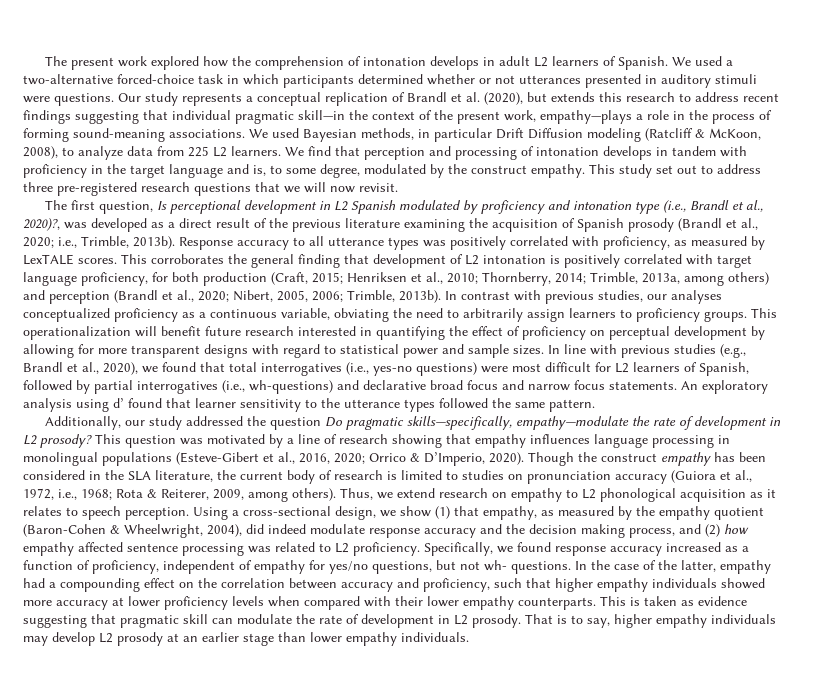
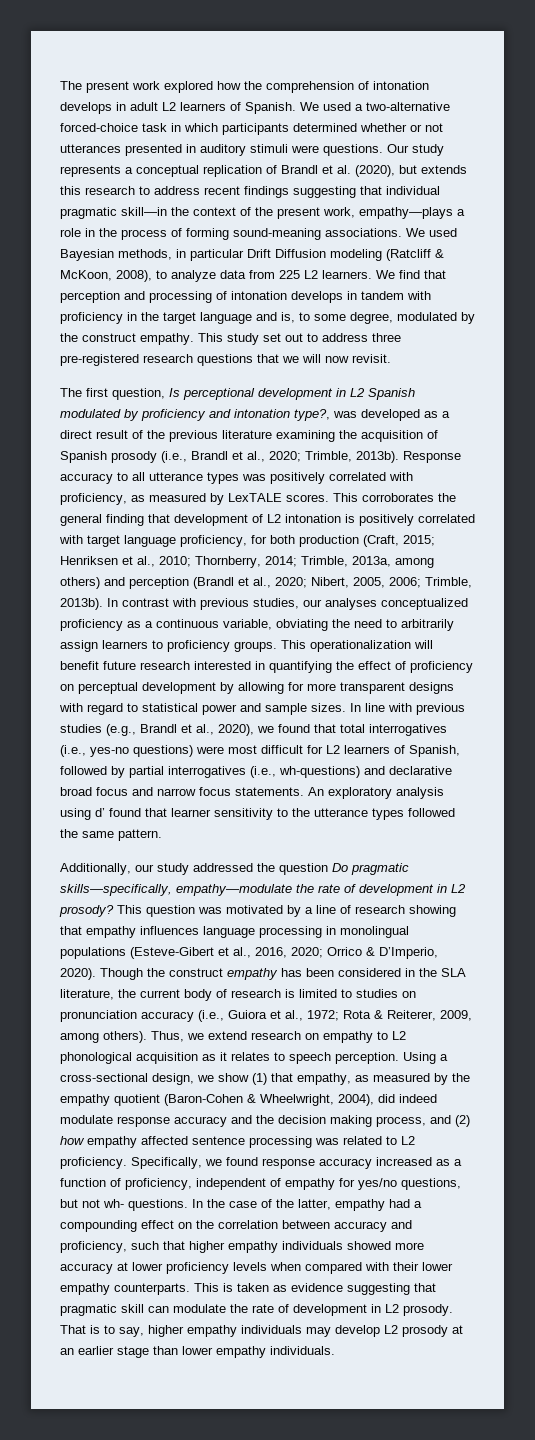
[635,200,764,214] [23,218,60,231] type (i.e., Brandl et al., 2020)?, -> [294,409,330,421] type?,
[678,218,758,231] [23,237,77,248] (Brandl et al., 2020; i.e., -> [161,451,301,463] (i.e., Brandl et al., 2020;
[671,470,752,483] [23,488,112,500] (Guiora et al., 1972, i.e., 1968; -> [198,1010,339,1022] (i.e., Guiora et al., 1972;

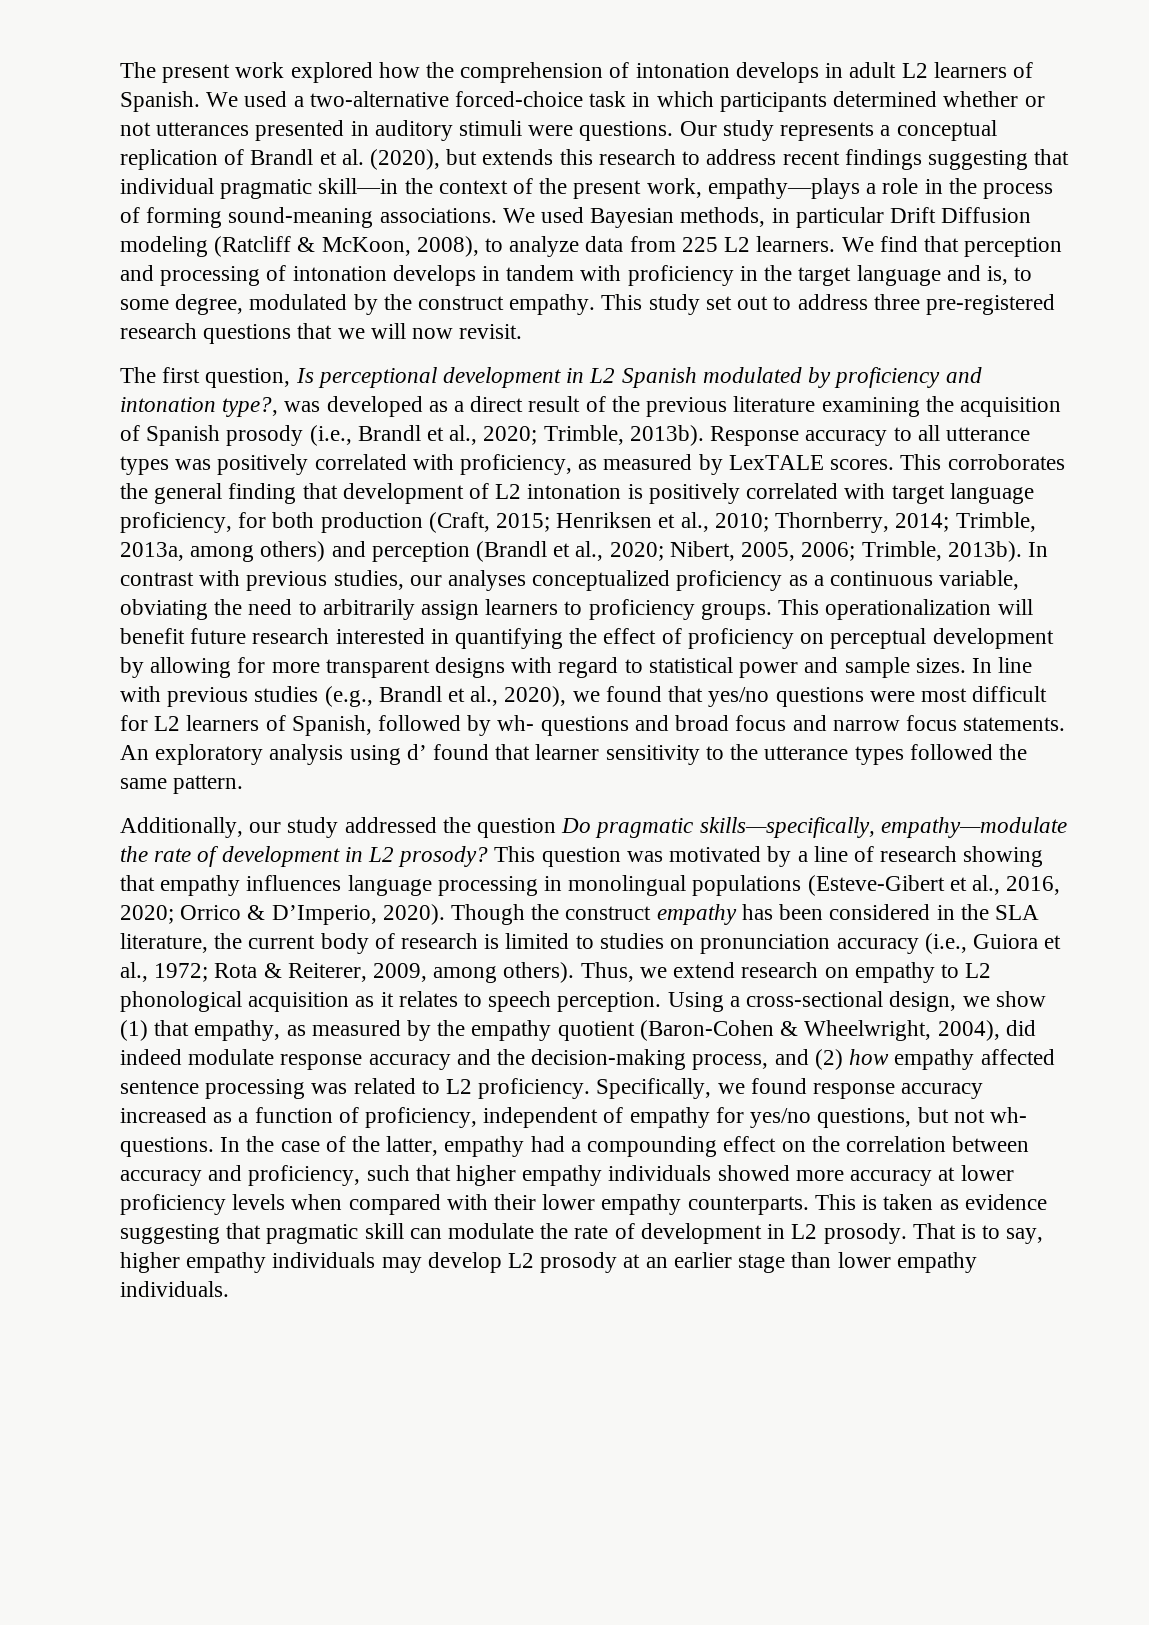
[340,724,447,736] [60,745,193,757] total interrogatives (i.e., yes-no questions) -> [708,687,864,707] yes/no questions
[129,766,452,778] partial interrogatives (i.e., wh-questions) and declarative -> [497,715,669,736] wh- questions and
[278,1115,372,1127] decision making -> [531,1049,687,1070] decision-making

